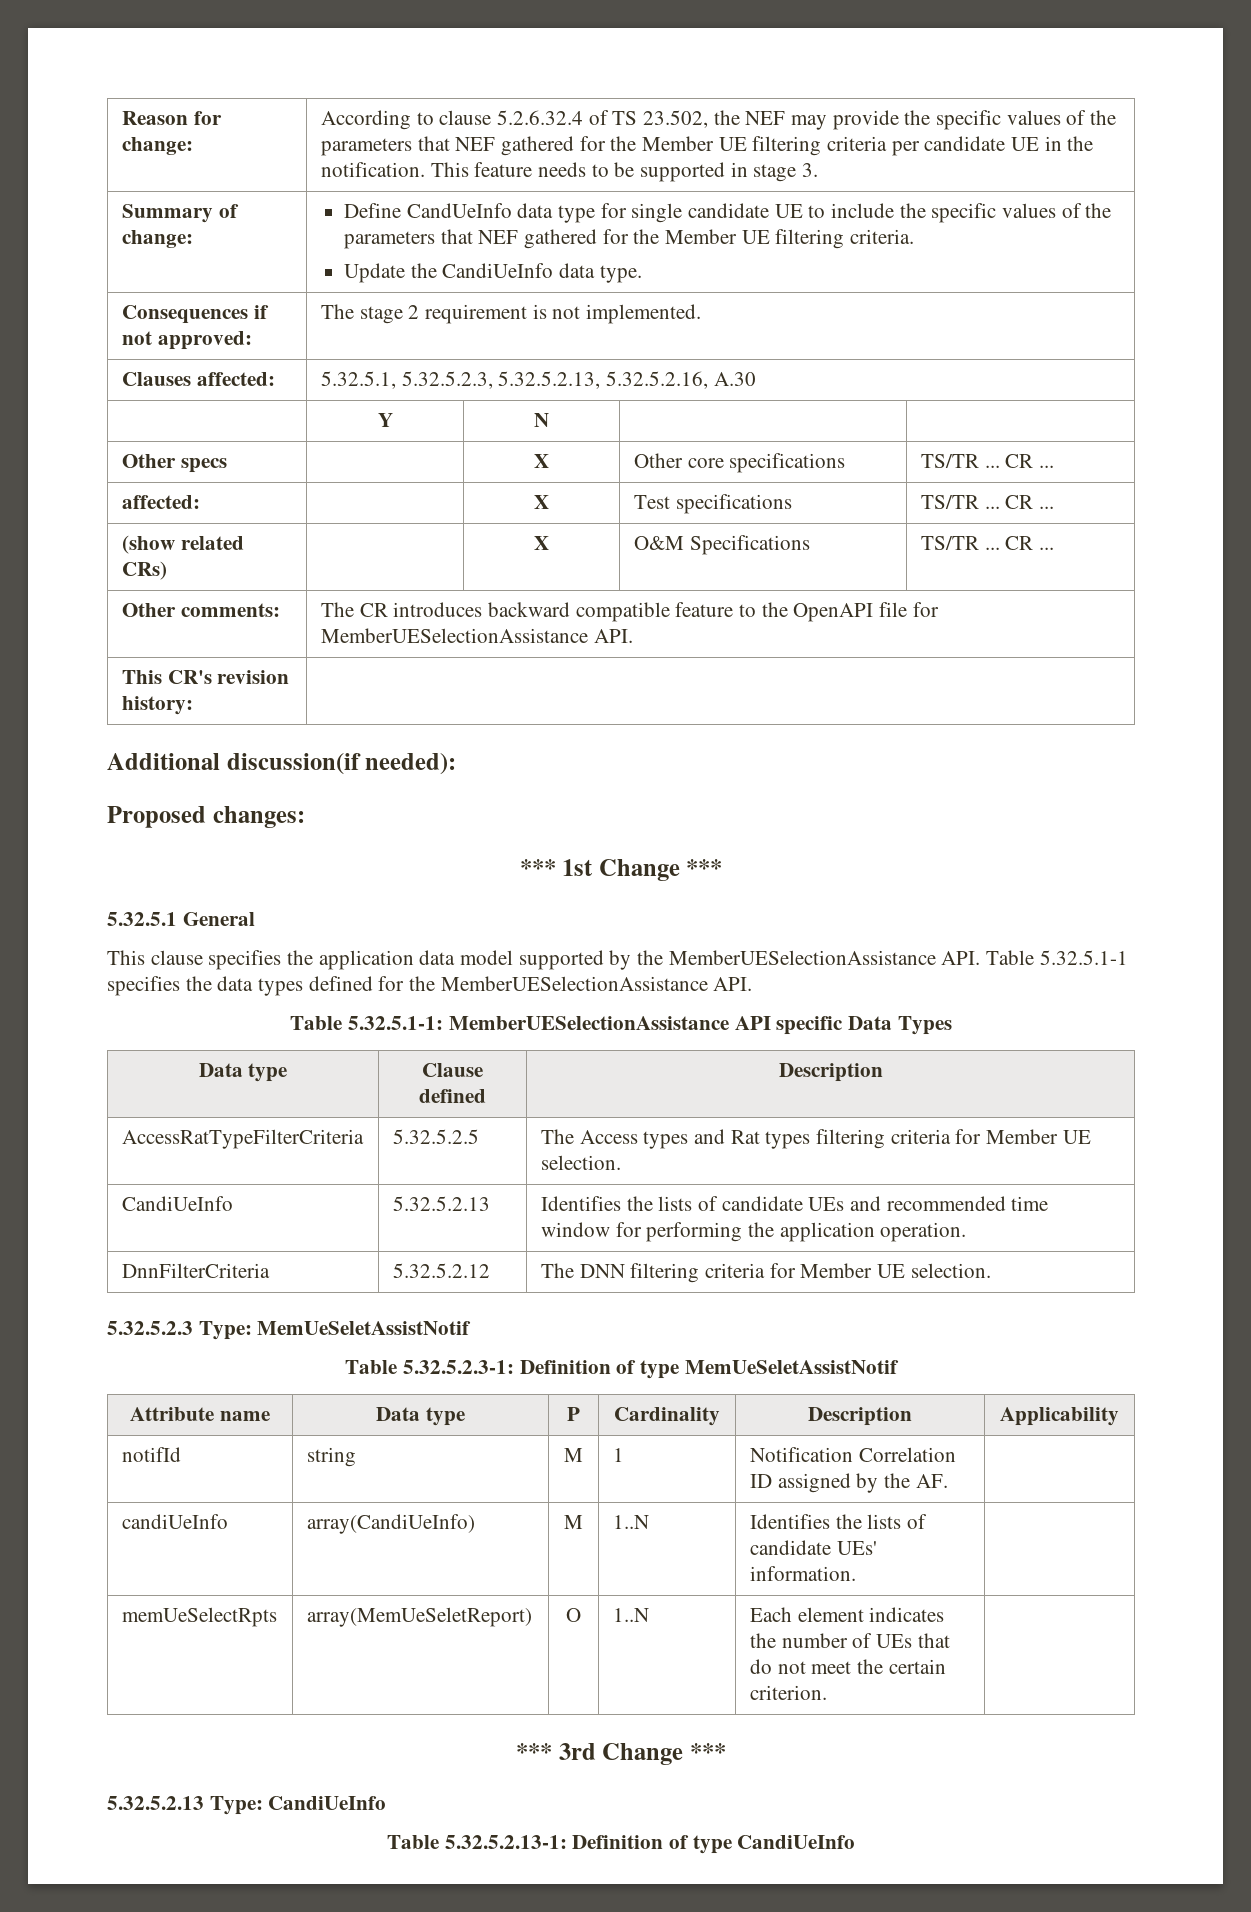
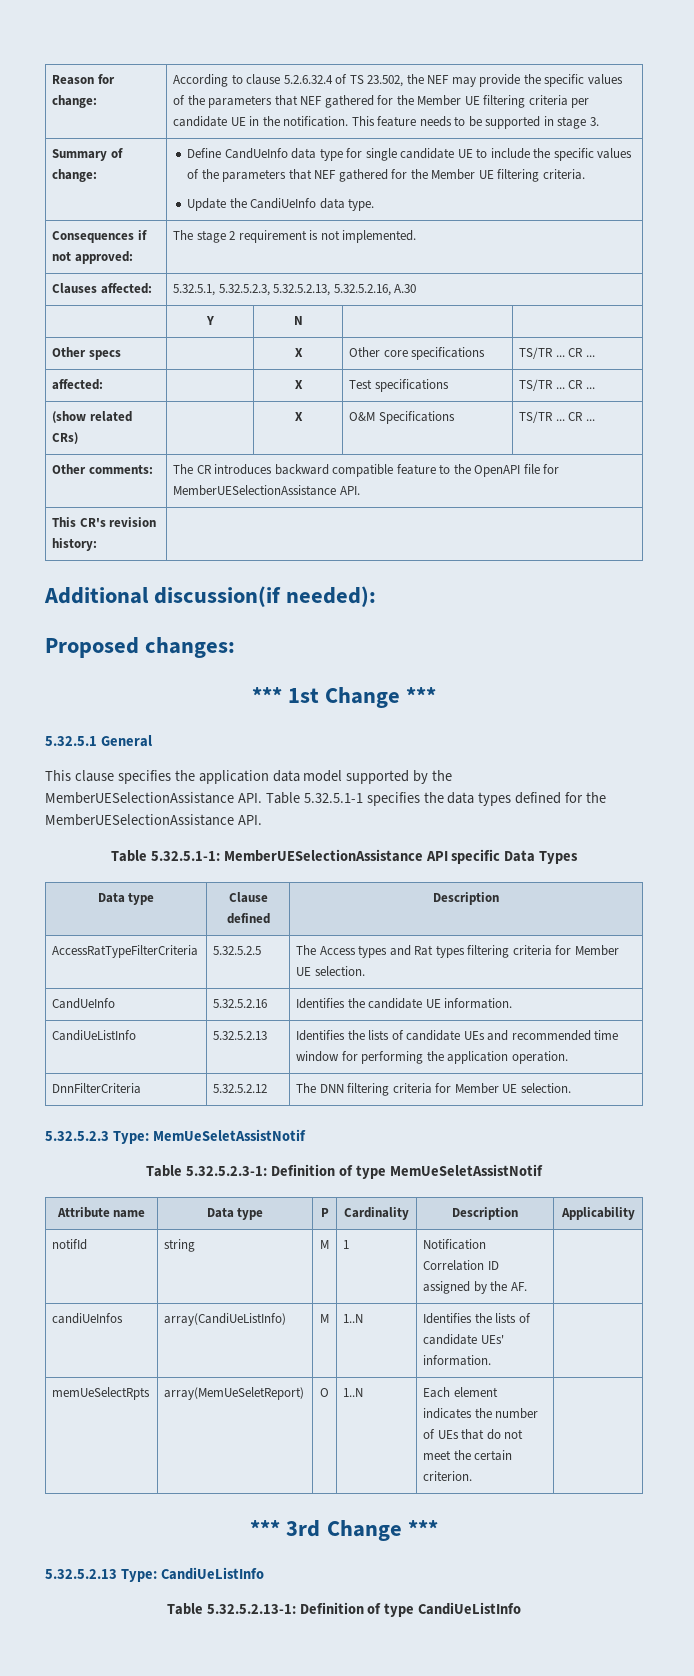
[121,1196,233,1211] CandiUeInfo -> [52,998,116,1009] [213,999,268,1008] [296,998,513,1009] [52,1030,137,1041] CandUeInfo | 5.32.5.2.16 | Identifies the candidate UE information. // CandiUeListInfo
[121,1514,228,1529] [306,1514,475,1534] candiUeInfo | array(CandiUeInfo) -> [52,1313,124,1324] [164,1313,287,1326] candiUeInfos | array(CandiUeListInfo)
[268,1796,387,1810] CandiUeInfo -> [160,1567,264,1580] CandiUeListInfo
[737,1835,856,1849] CandiUeInfo -> [418,1602,522,1615] CandiUeListInfo

